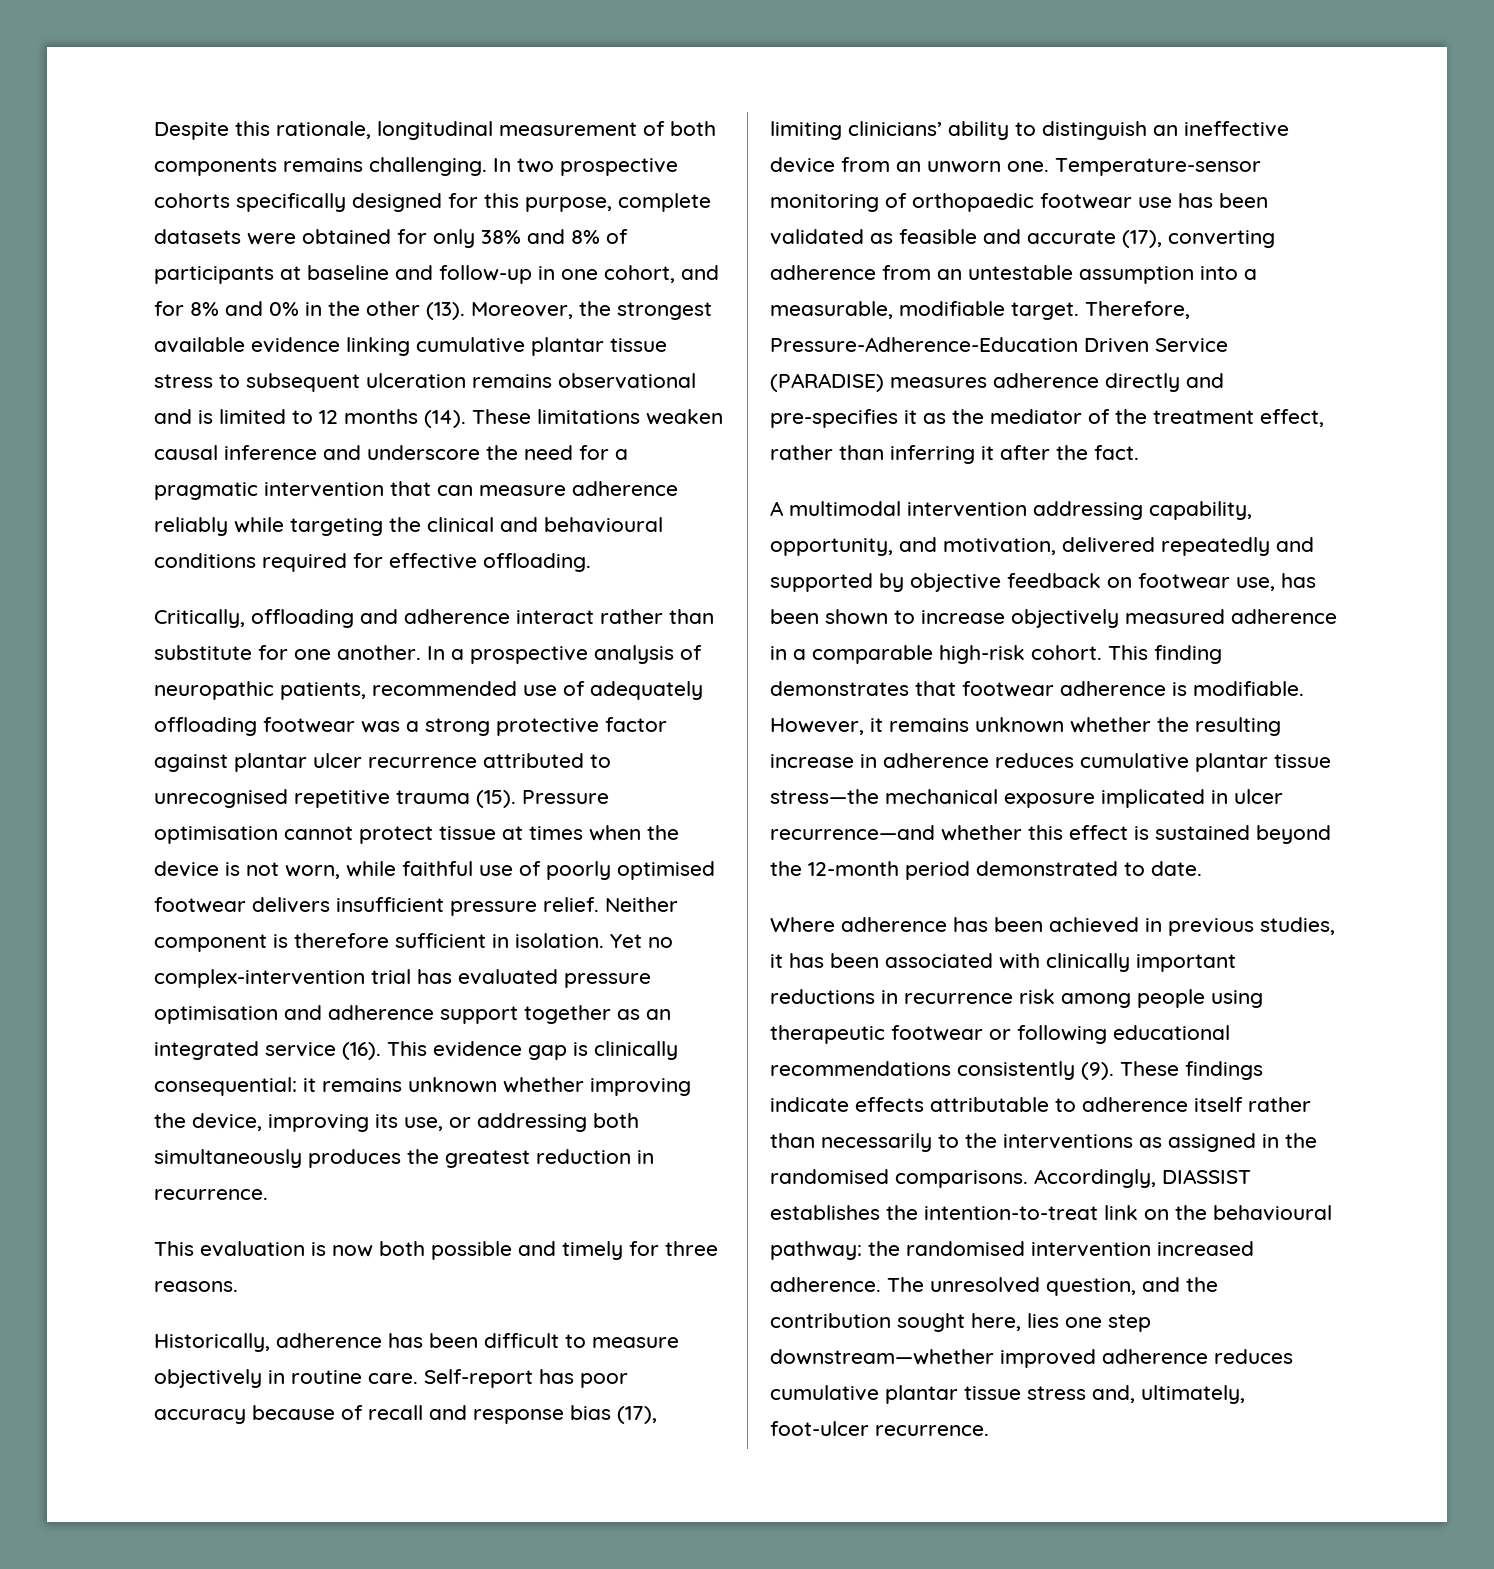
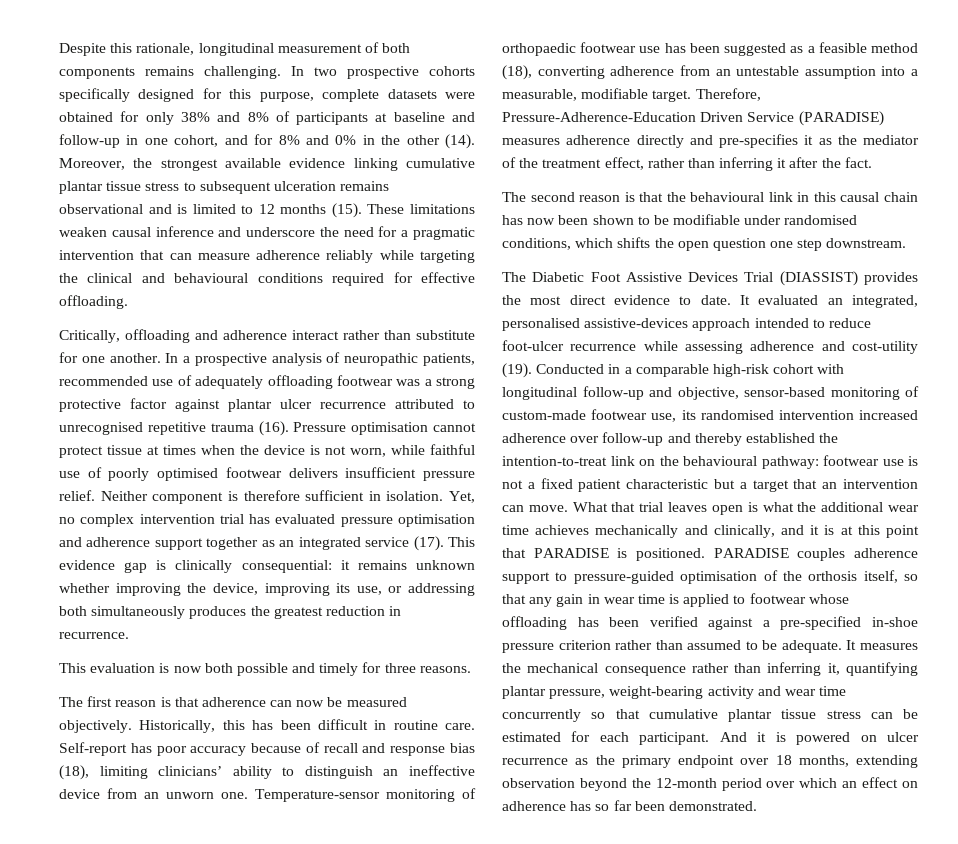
[426,302,465,320] (13). -> [445,134,476,149] (14).
[424,410,466,428] (14). -> [331,203,362,218] (15).
[476,790,516,808] (15). -> [258,421,289,436] (16).
[610,934,673,948] [154,969,365,988] Yet no complex-intervention -> [449,491,475,503] [59,514,215,527] Yet, no complex intervention
[342,1042,381,1060] (16). -> [413,536,444,551] (17).
[154,1333,679,1352] [154,1369,262,1388] Historically, adherence has been difficult to measure objectively -> [59,696,407,707] [59,719,368,733] The first reason is that adherence can now be measured objectively. Historically, this has been difficult
[617,1406,657,1424] (17), -> [59,765,89,780] (18),
[770,229,1162,248] validated as feasible and accurate (17), -> [724,42,918,56] [502,65,532,80] suggested as a feasible method (18),
[770,501,1252,520] [770,537,1314,556] [770,573,1316,592] [770,609,1337,628] [770,645,1222,664] [770,681,1304,697] [770,717,1281,736] [770,753,1331,772] [770,789,1283,808] [770,825,1331,844] [770,861,1202,880] [770,917,1335,936] [770,953,1236,972] [770,989,1263,1008] [770,1025,1230,1044] [770,1061,1263,1080] [770,1097,1311,1112] [770,1133,1317,1152] [770,1169,1251,1188] [770,1205,880,1220] A multimodal intervention addressing capability, opportunity, and motivation, delivered repeatedly and supported by objective feedback on footwear use, has been shown to increase objectively measured adherence in a comparable high-risk cohort. This finding demonstrates that footwear adherence is modifiable. However, it remains unknown whether the resulting increase in adherence reduces cumulative plantar tissue stress—the mechanical exposure implicated in ulcer recurrence—and whether this effect is sustained beyond the 12-month period demonstrated to date. // Where adherence has been achieved in previous studies, it has been associated with clinically important reductions in recurrence risk among people using therapeutic footwear or following educational recommendations consistently (9). These findings indicate effects attributable to adherence itself rather than necessarily to the interventions as assigned in the randomised comparisons. Accordingly, DIASSIST establishes -> [502,192,918,202] [502,214,858,225] [502,237,907,251] [502,271,918,286] [502,295,918,308] [502,318,871,331] [502,340,918,354] [502,363,845,378] [502,386,919,400] [502,409,918,422] [502,432,815,446] The second reason is that the behavioural link in this causal chain has now been shown to be modifiable under randomised conditions, which shifts the open question one step downstream. // The Diabetic Foot Assistive Devices Trial (DIASSIST) provides the most direct evidence to date. It evaluated an integrated, personalised assistive-devices approach intended to reduce foot-ulcer recurrence while assessing adherence and cost-utility (19). Conducted in a comparable high-risk cohort with longitudinal follow-up and objective, sensor-based monitoring of custom-made footwear use, its randomised intervention increased adherence over follow-up and thereby established
[868,1241,1254,1257] [770,1277,1218,1296] [770,1313,1151,1332] [770,1349,1293,1368] [770,1385,1245,1404] [770,1421,989,1436] the randomised intervention increased adherence. The unresolved question, and the contribution sought here, lies one step downstream—whether improved adherence reduces cumulative plantar tissue stress and, ultimately, foot-ulcer recurrence. -> [823,455,918,466] [502,478,918,492] [502,502,919,515] [502,525,919,538] [502,548,918,561] [502,570,918,584] [502,593,849,607] [502,616,918,630] [502,640,918,653] [502,662,918,676] [502,686,847,699] [502,709,918,722] [502,731,919,745] [502,755,918,768] [502,777,919,791] [502,800,757,811] footwear use is not a fixed patient characteristic but a target that an intervention can move. What that trial leaves open is what the additional wear time achieves mechanically and clinically, and it is at this point that PARADISE is positioned. PARADISE couples adherence support to pressure-guided optimisation of the orthosis itself, so that any gain in wear time is applied to footwear whose offloading has been verified against a pre-specified in-shoe pressure criterion rather than assumed to be adequate. It measures the mechanical consequence rather than inferring it, quantifying plantar pressure, weight-bearing activity and wear time concurrently so that cumulative plantar tissue stress can be estimated for each participant. And it is powered on ulcer recurrence as the primary endpoint over 18 months, extending observation beyond the 12-month period over which an effect on adherence has so far been demonstrated.

